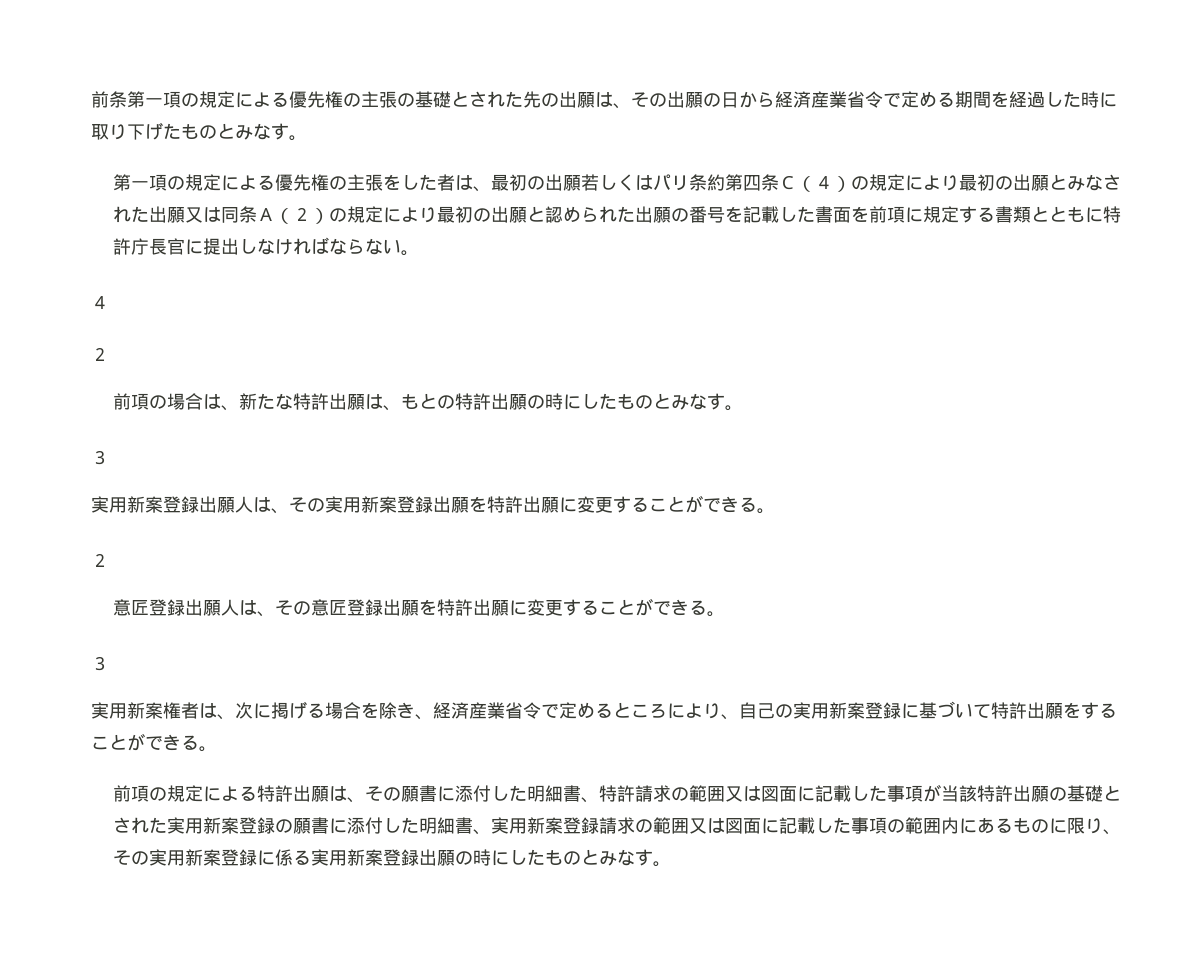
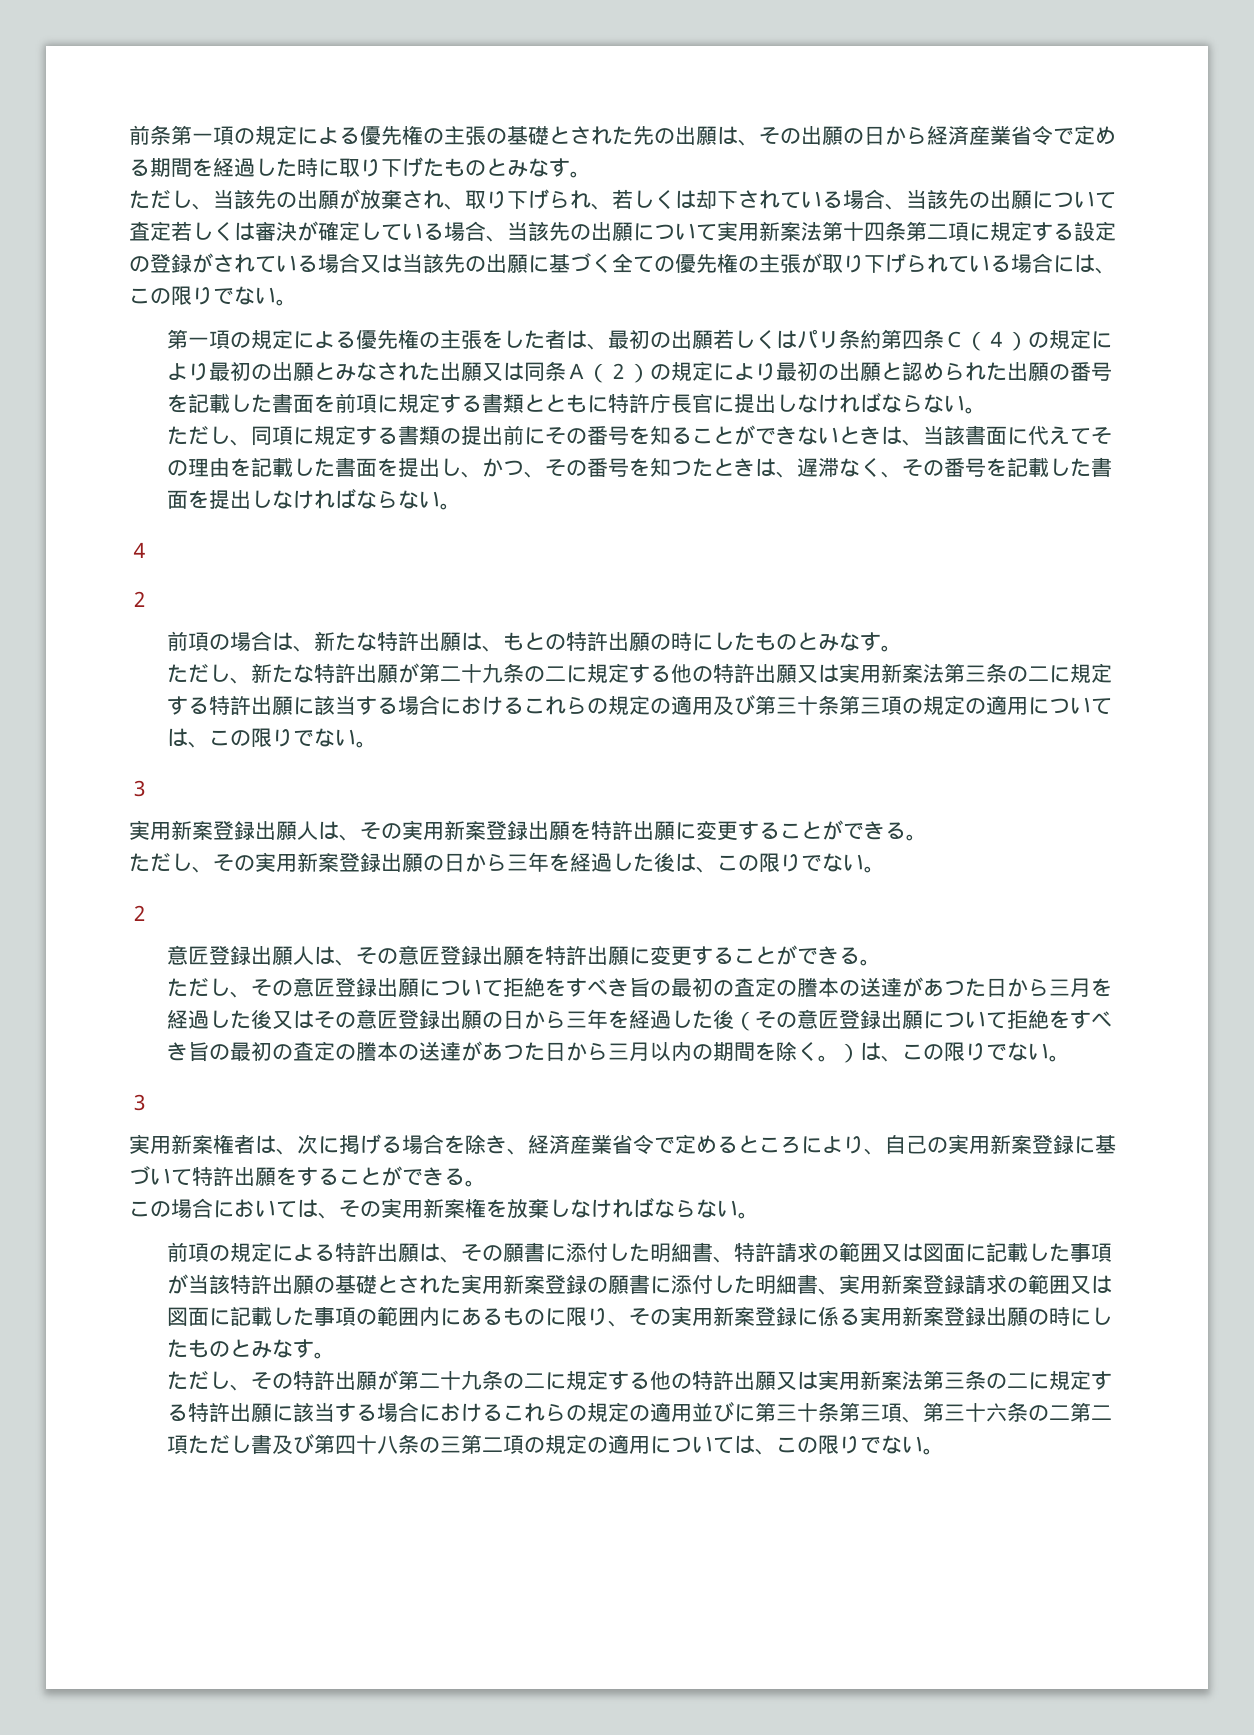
(307, 138) none -> [129,189,1116,210] [129,221,1116,242] [129,253,1116,274] [129,286,297,306] // ただし、当該先の出願が放棄され、取り下げられ、若しくは却下されている場合、当該先の出願について査定若しくは審決が確定している場合、当該先の出願について実用新案法第十四条第二項に規定する設定の登録がされている場合又は当該先の出願に基づく全ての優先権の主張が取り下げられている場合には、この限りでない。
(419, 253) none -> [166,425,1112,446] [166,457,1112,478] [166,489,461,510] // ただし、同項に規定する書類の提出前にその番号を知ることができないときは、当該書面に代えてその理由を記載した書面を提出し、かつ、その番号を知つたときは、遅滞なく、その番号を記載した書面を提出しなければならない。
(743, 408) none -> [166,663,1112,684] [166,695,1112,716] [166,728,377,748] // ただし、新たな特許出願が第二十九条の二に規定する他の特許出願又は実用新案法第三条の二に規定する特許出願に該当する場合におけるこれらの規定の適用及び第三十条第三項の規定の適用については、この限りでない。
(775, 511) none -> [129,852,885,873] // ただし、その実用新案登録出願の日から三年を経過した後は、この限りでない。
(725, 614) none -> [166,977,1112,998] [166,1009,1112,1031] [166,1041,1070,1063] // ただし、その意匠登録出願について拒絶をすべき旨の最初の査定の謄本の送達があつた日から三月を経過した後又はその意匠登録出願の日から三年を経過した後（その意匠登録出願について拒絶をすべき旨の最初の査定の謄本の送達があつた日から三月以内の期間を除く。）は、この限りでない。
(217, 749) none -> [129,1198,759,1219] // この場合においては、その実用新案権を放棄しなければならない。
(671, 864) none -> [166,1370,1112,1391] [166,1402,1112,1423] [166,1434,944,1455] // ただし、その特許出願が第二十九条の二に規定する他の特許出願又は実用新案法第三条の二に規定する特許出願に該当する場合におけるこれらの規定の適用並びに第三十条第三項、第三十六条の二第二項ただし書及び第四十八条の三第二項の規定の適用については、この限りでない。

